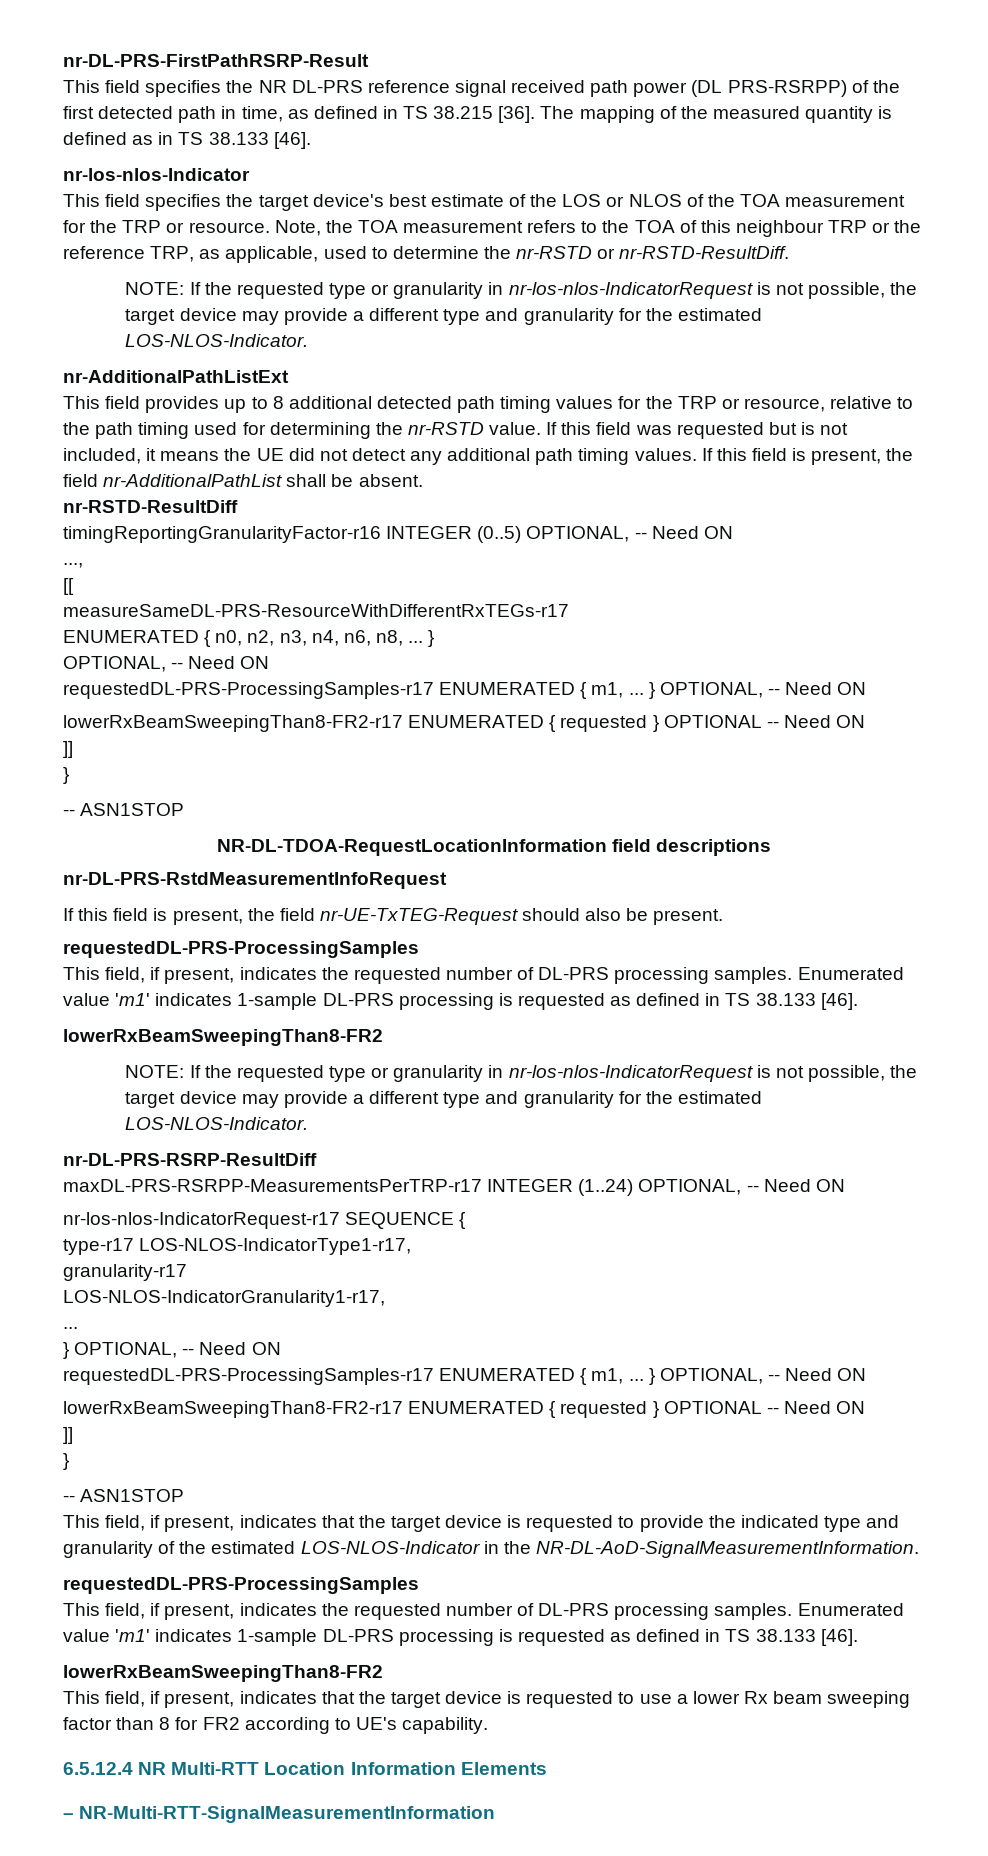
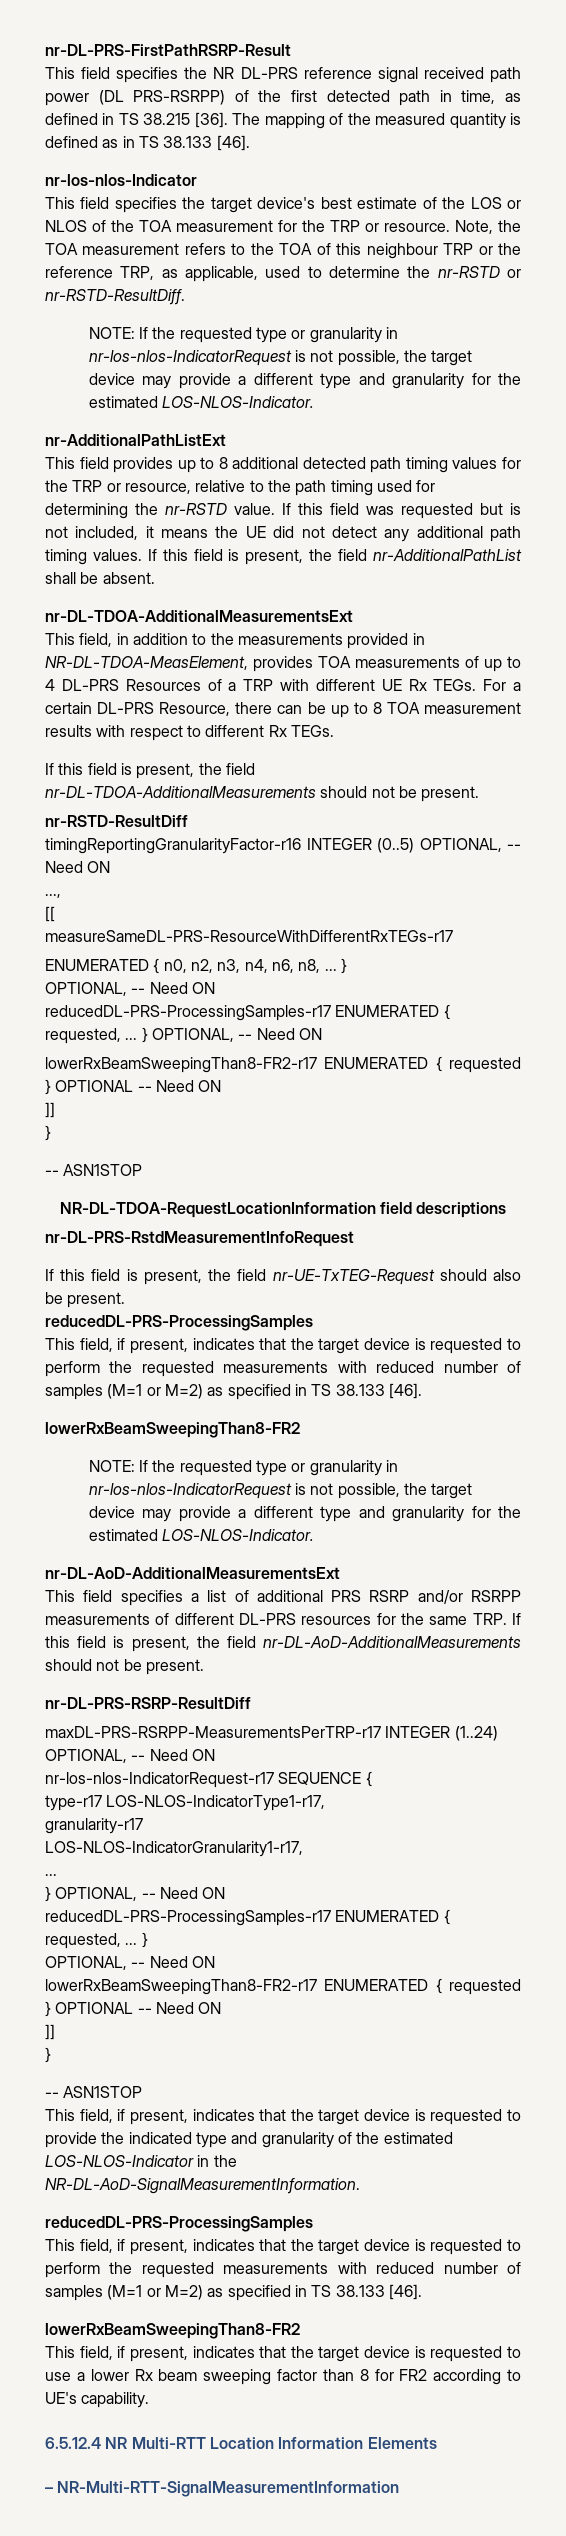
(423, 480) none -> [45,610,353,622] [45,633,425,649] [45,656,521,672] [45,679,521,691] [45,702,522,718] [45,725,334,741] [45,763,255,779] [45,786,480,802] // nr-DL-TDOA-AdditionalMeasurementsExt // This field, in addition to the measurements provided in NR-DL-TDOA-MeasElement, provides TOA measurements of up to 4 DL-PRS Resources of a TRP with different UE Rx TEGs. For a certain DL-PRS Resource, there can be up to 8 TOA measurement results with respect to different Rx TEGs. // If this field is present, the field nr-DL-TDOA-AdditionalMeasurements should not be present.
[63,682,624,699] requestedDL-PRS-ProcessingSamples-r17 ENUMERATED { m1, -> [45,1004,450,1021] [45,1028,121,1044] reducedDL-PRS-ProcessingSamples-r17 ENUMERATED { requested,
[63,941,419,958] [63,967,904,984] [63,993,701,1010] requestedDL-PRS-ProcessingSamples // This field, if present, indicates the requested number of DL-PRS processing samples. Enumerated value 'm1' indicates 1-sample DL-PRS processing is requested as defined -> [45,1315,313,1331] [45,1338,521,1354] [45,1361,521,1377] [45,1384,291,1400] reducedDL-PRS-ProcessingSamples // This field, if present, indicates that the target device is requested to perform the requested measurements with reduced number of samples (M=1 or M=2) as specified
(309, 1123) none -> [45,1567,340,1579] [45,1590,522,1606] [45,1613,521,1625] [45,1636,521,1652] [45,1659,204,1675] // nr-DL-AoD-AdditionalMeasurementsExt // This field specifies a list of additional PRS RSRP and/or RSRPP measurements of different DL-PRS resources for the same TRP. If this field is present, the field nr-DL-AoD-AdditionalMeasurements should not be present.
[63,1368,655,1385] requestedDL-PRS-ProcessingSamples-r17 ENUMERATED { m1, ... } -> [45,1909,450,1926] [45,1932,148,1949] reducedDL-PRS-ProcessingSamples-r17 ENUMERATED { requested, ... } //
[63,1577,419,1594] [63,1603,904,1620] [63,1629,701,1646] requestedDL-PRS-ProcessingSamples // This field, if present, indicates the requested number of DL-PRS processing samples. Enumerated value 'm1' indicates 1-sample DL-PRS processing is requested as defined -> [45,2216,313,2232] [45,2239,521,2255] [45,2262,521,2278] [45,2285,291,2301] reducedDL-PRS-ProcessingSamples // This field, if present, indicates that the target device is requested to perform the requested measurements with reduced number of samples (M=1 or M=2) as specified

